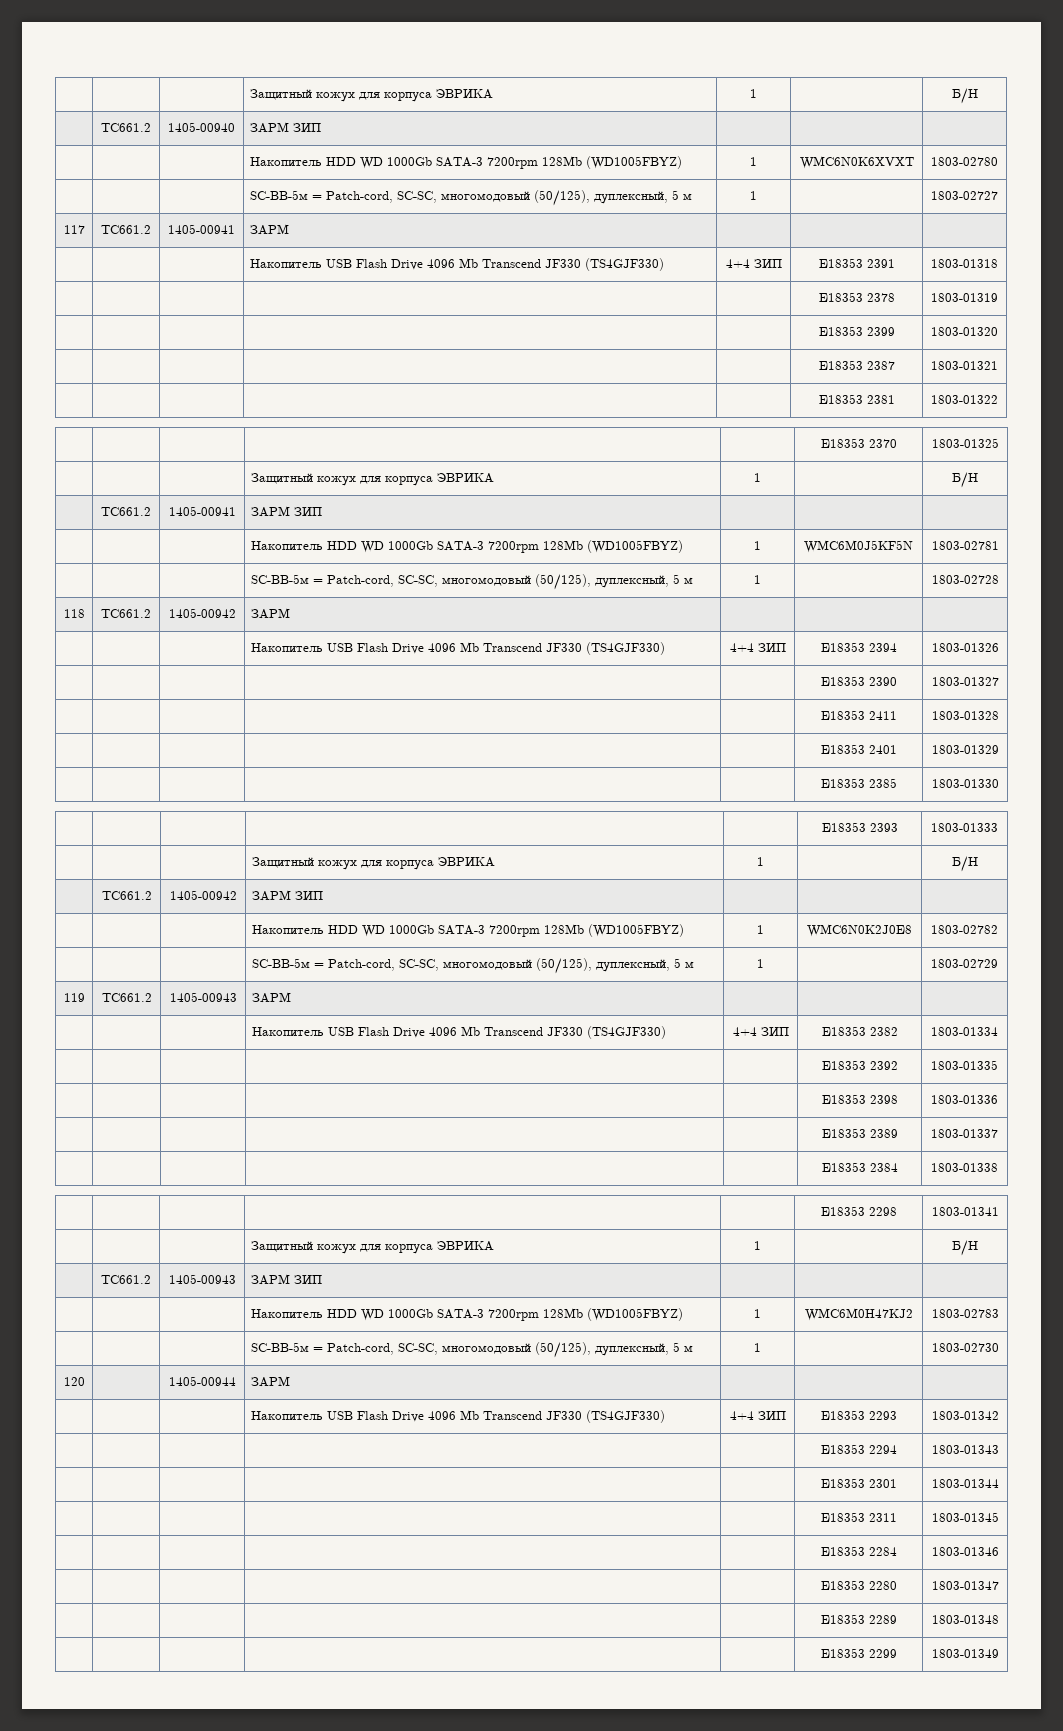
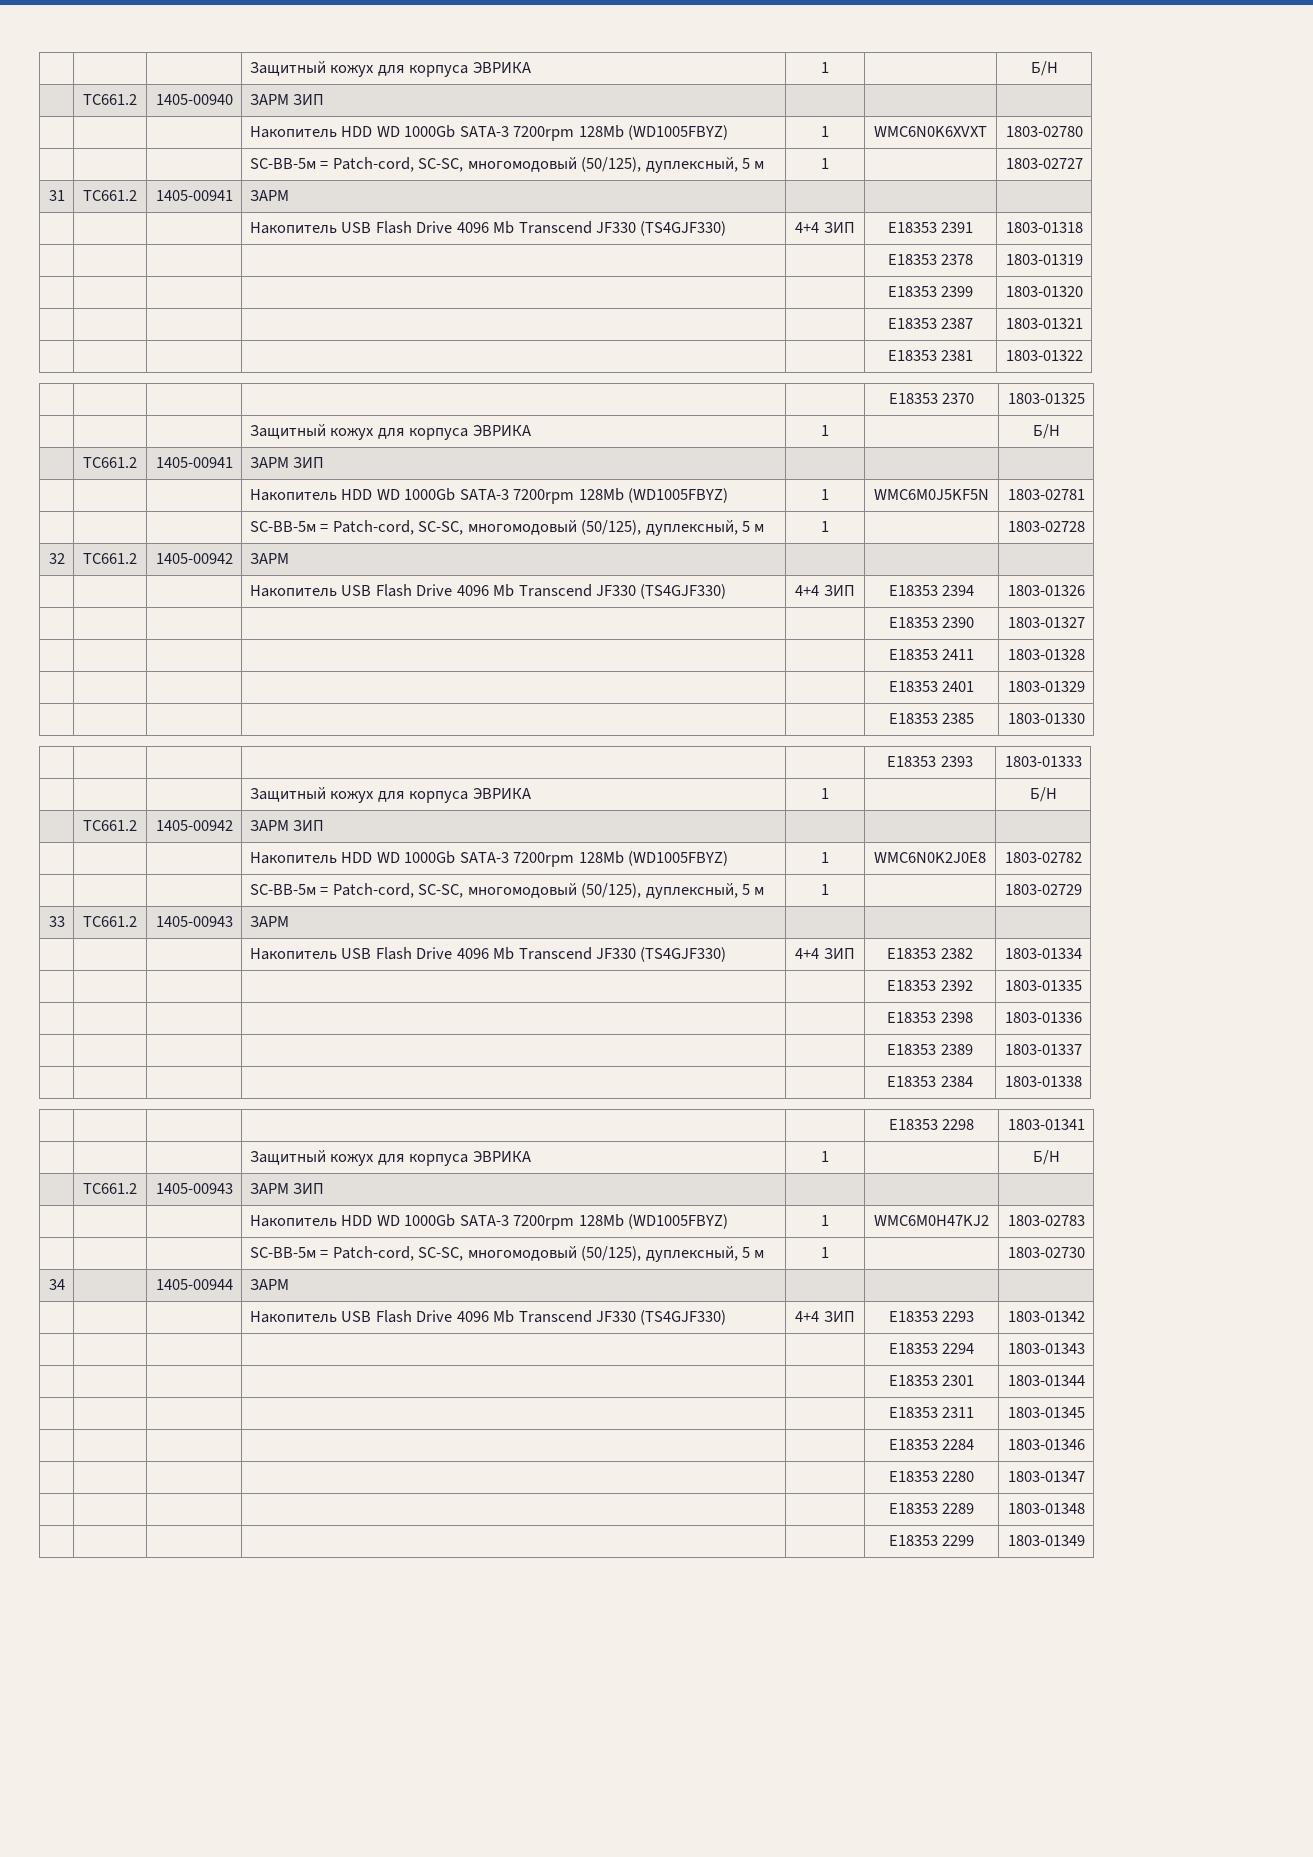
[63,225,85,234] 117 -> [48,190,65,201] 31
[63,609,85,618] 118 -> [48,553,65,564] 32
[63,993,85,1002] 119 -> [48,916,65,927] 33
[63,1377,85,1386] 120 -> [48,1279,65,1290] 34

